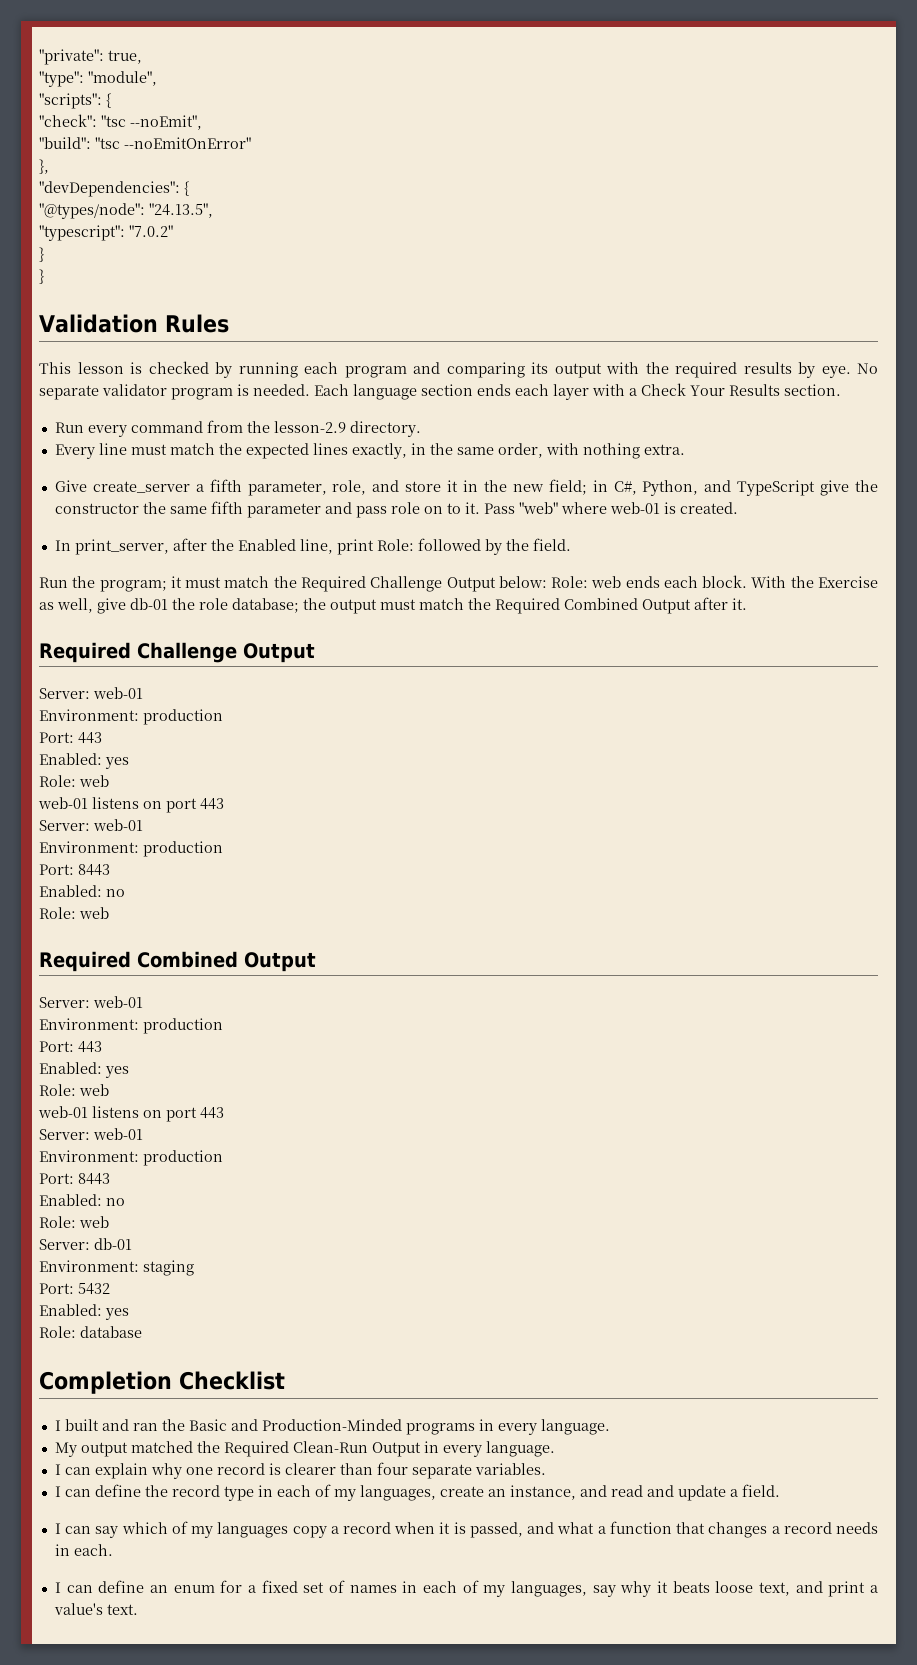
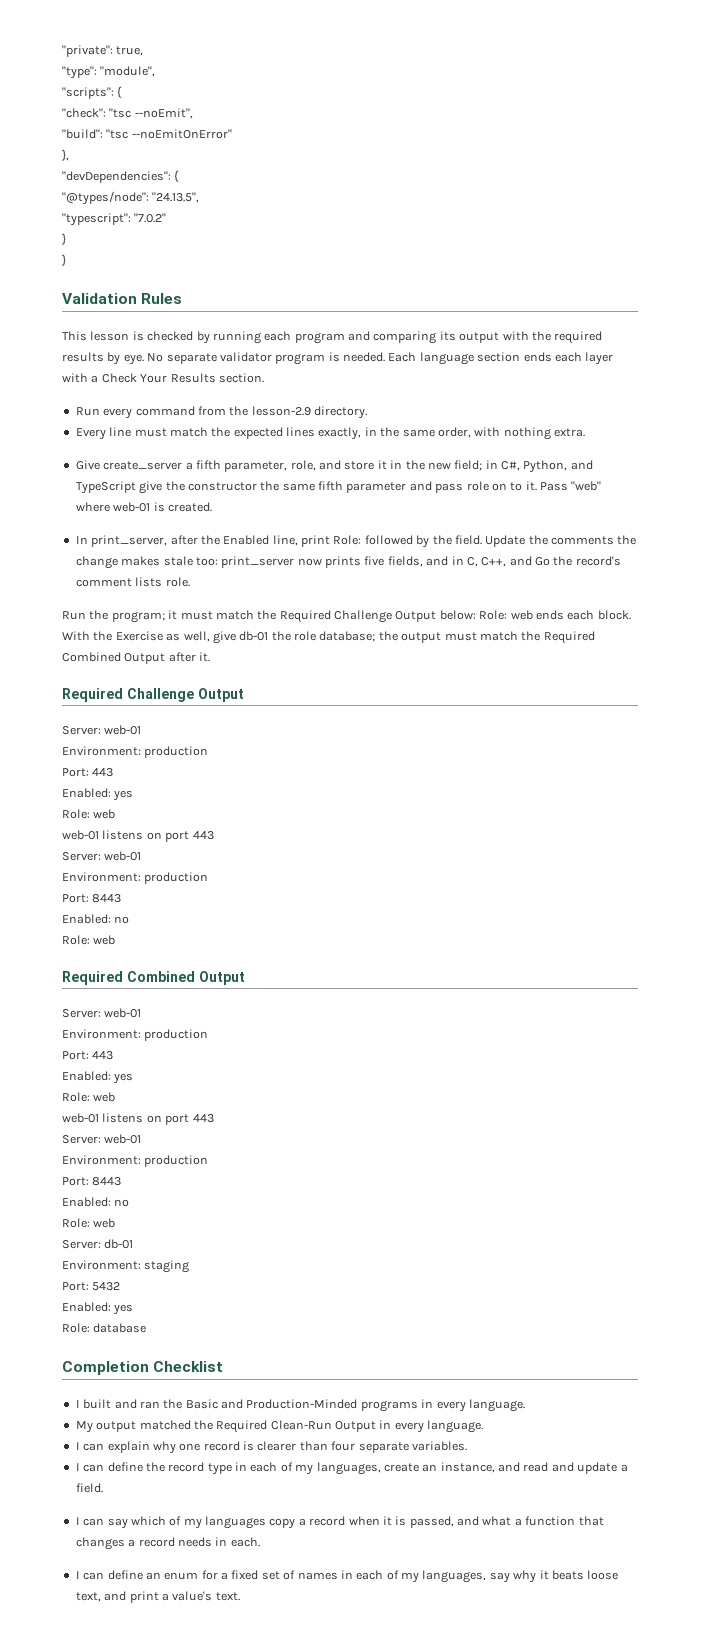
(571, 544) none -> [485,535,637,547] [75,556,621,569] [75,577,190,587] Update the comments the change makes stale too: print_server now prints five fields, and in C, C++, and Go the record's comment lists role.

